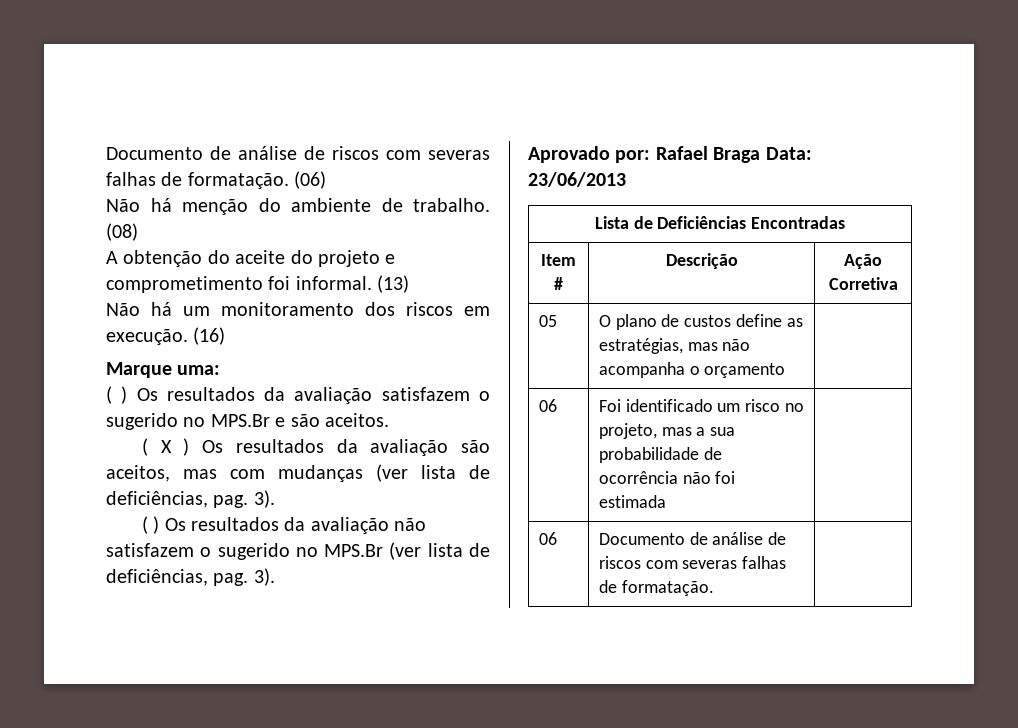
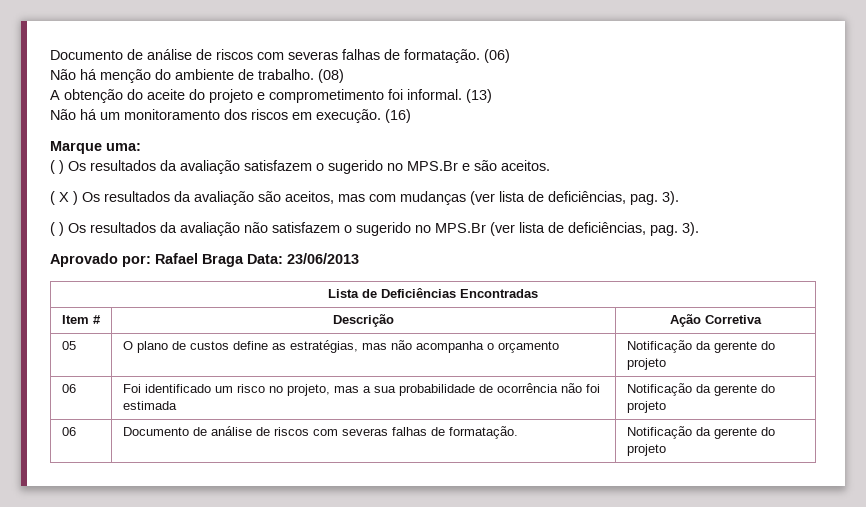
(786, 370) none -> [626,340,775,353] [626,358,666,370] Notificação da gerente do projeto
(666, 501) none -> [626,383,775,396] [626,401,666,413] Notificação da gerente do projeto
(714, 588) none -> [626,426,775,439] [626,444,666,456] Notificação da gerente do projeto

